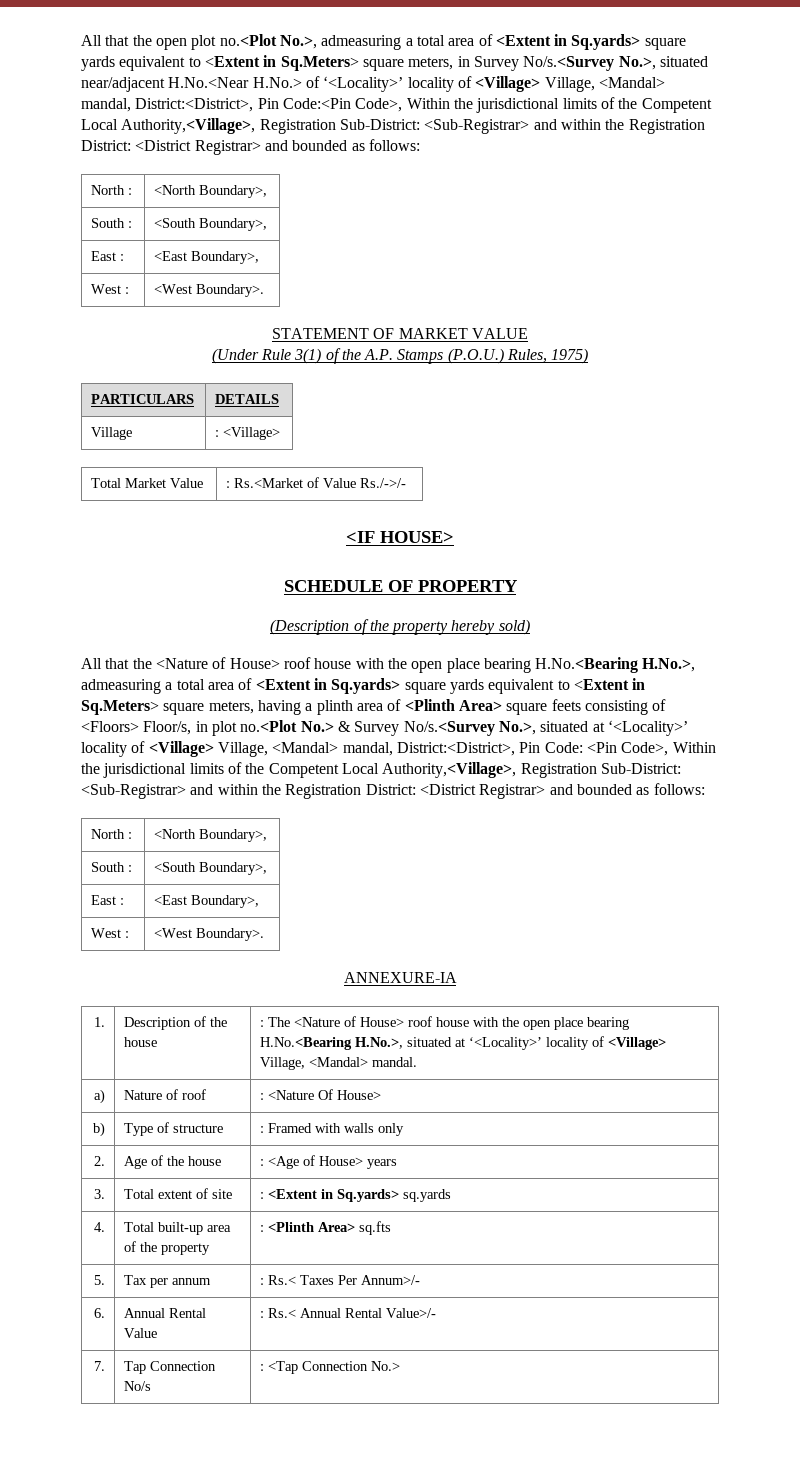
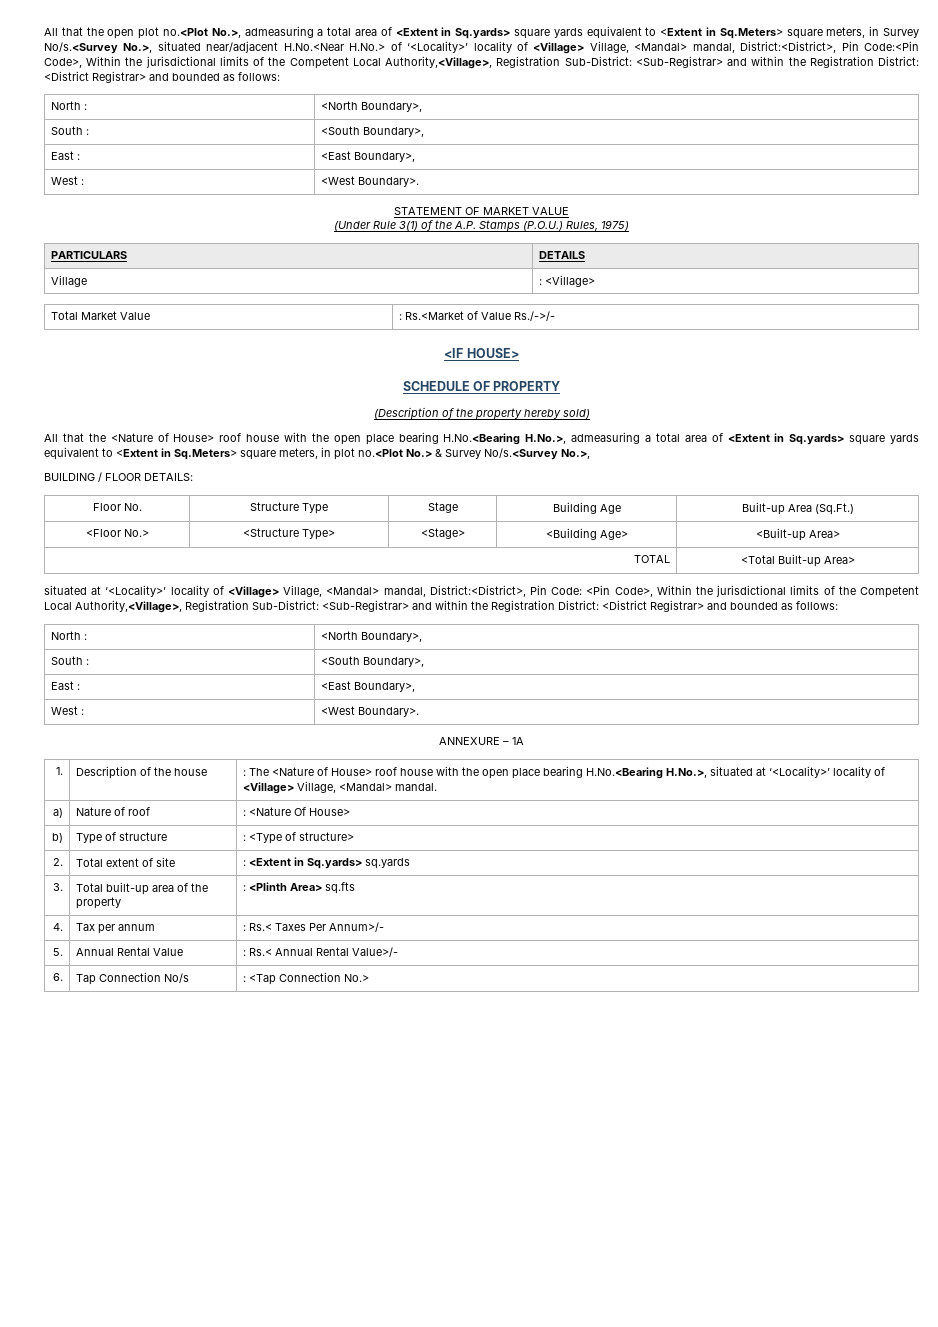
[257,699,667,715] [81,721,192,735] having a plinth area of <Plinth Area> square feets consisting of <Floors> Floor/s, -> (318, 453) none
(536, 728) none -> [44,472,193,482] [92,503,142,511] [250,502,328,514] [427,502,458,513] [552,502,621,514] [741,502,854,515] [85,529,149,537] [243,528,335,540] [420,528,465,539] [545,528,628,540] [755,528,840,541] [634,555,671,563] [740,554,855,567] // BUILDING / FLOOR DETAILS: // Floor No. | Structure Type | Stage | Building Age | Built-up Area (Sq.Ft.) // <Floor No.> | <Structure Type> | <Stage> | <Building Age> | <Built-up Area> // TOTAL | <Total Built-up Area> //
[343,972,457,983] ANNEXURE-IA -> [439,737,524,745] ANNEXURE – 1A
[268,1123,405,1136] [93,1156,105,1166] [124,1155,222,1169] [260,1155,398,1169] [93,1189,105,1199] Framed with walls only // 2. | Age of the house | : <Age of House> years // 3. -> [248,832,354,844] [53,858,64,866] <Type of structure> // 2.
[93,1222,105,1232] 4. -> [53,883,64,891] 3.
[93,1275,105,1285] 5. -> [53,923,64,931] 4.
[93,1308,105,1318] 6. -> [53,948,64,956] 5.
[93,1361,105,1371] 7. -> [53,973,64,981] 6.

